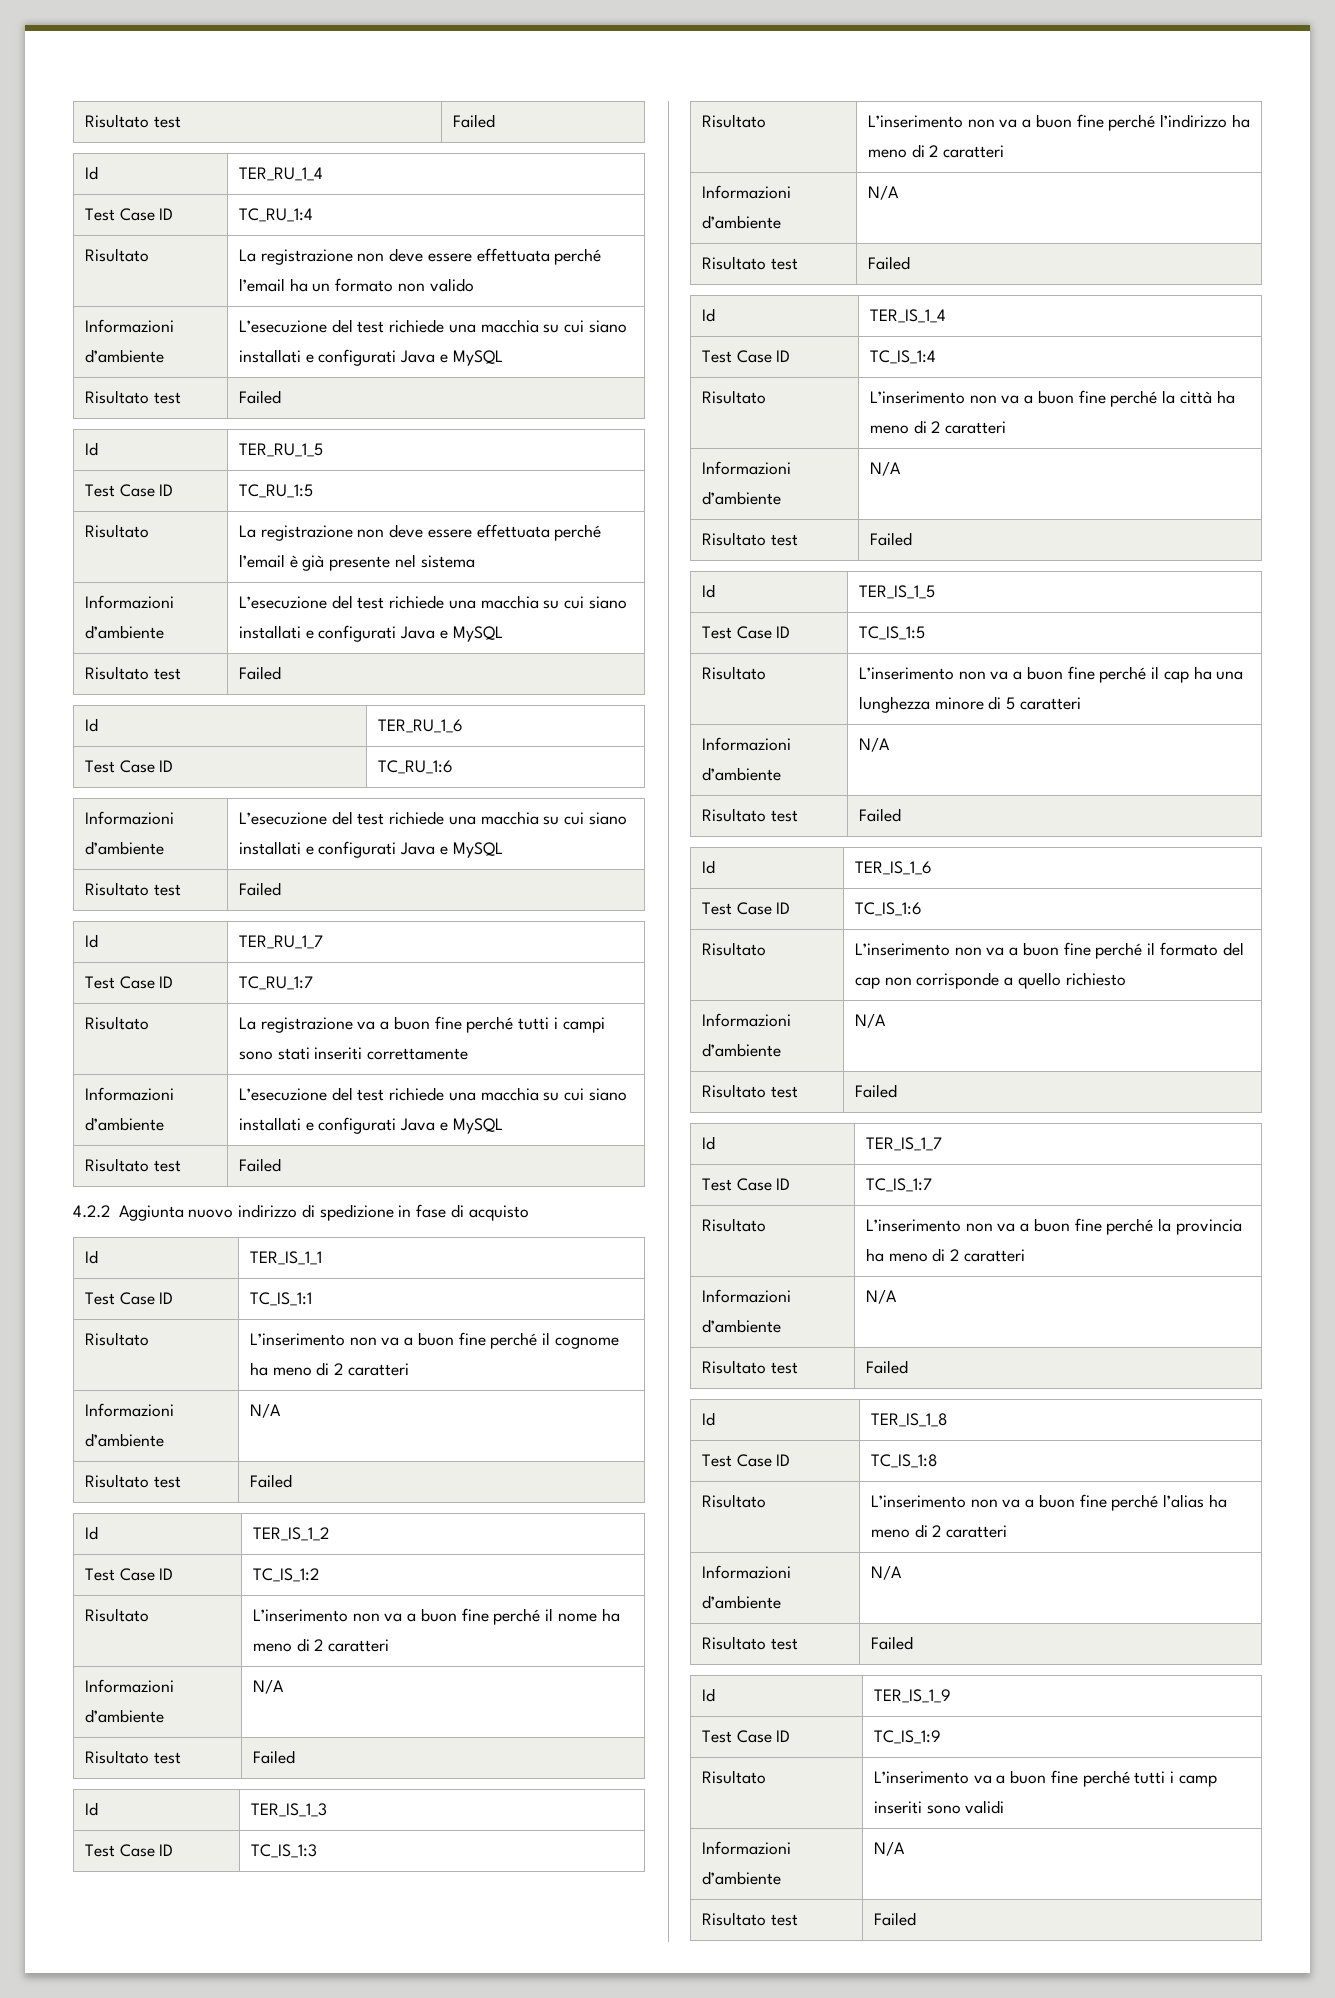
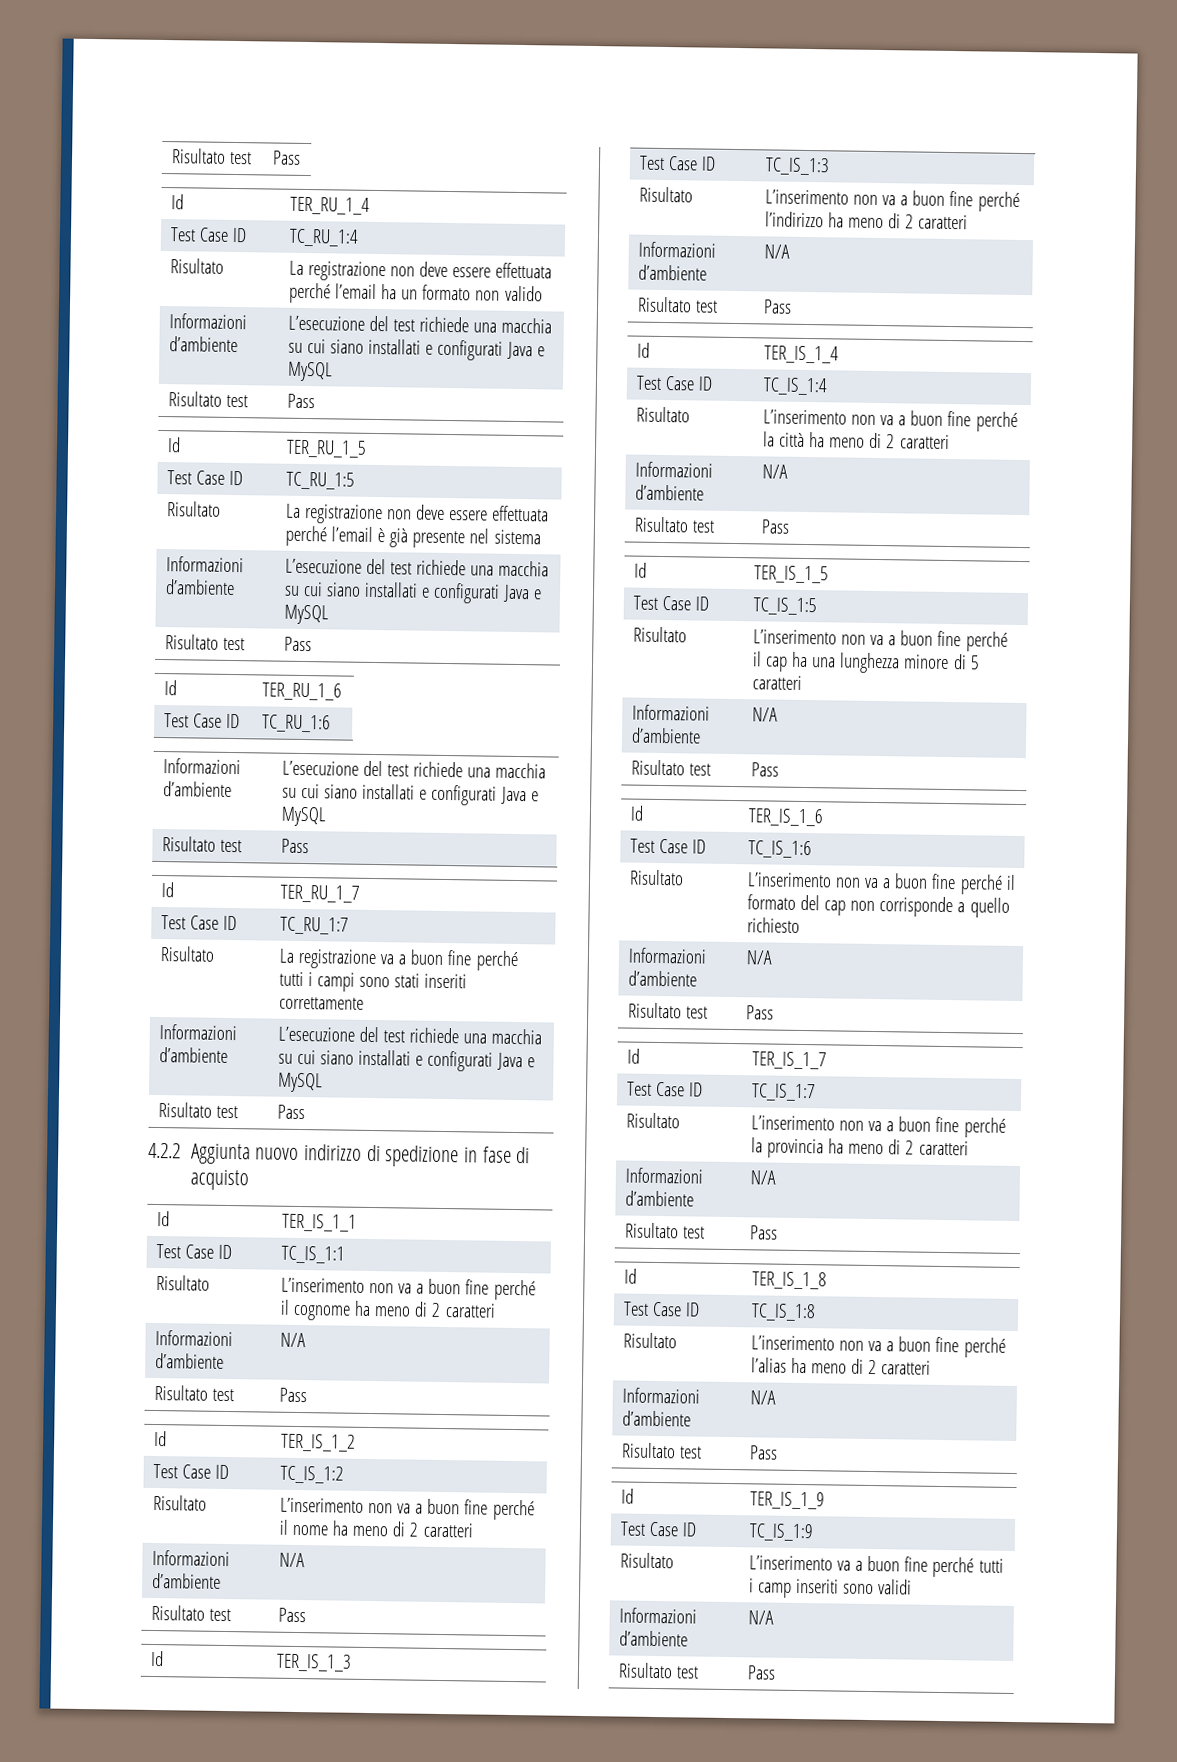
[84,114,181,128] [452,114,495,128] Risultato test | Failed -> [170,148,252,165] [271,150,301,165] Risultato test | Pass
[238,390,281,404] Failed -> [286,393,315,409] Pass
[238,666,281,680] Failed -> [283,636,312,652] Pass
[238,882,281,896] Failed -> [280,838,309,854] Pass
[238,1158,281,1172] Failed -> [276,1104,305,1120] Pass
[249,1474,292,1488] Failed -> [278,1387,307,1403] Pass
[252,1750,295,1764] Failed -> [277,1607,306,1623] Pass
[867,256,910,270] Failed -> [762,299,792,314] Pass
[869,532,912,546] Failed -> [760,519,790,534] Pass
[858,808,901,822] Failed -> [750,762,779,777] Pass
[854,1084,897,1098] Failed -> [745,1005,774,1020] Pass
[865,1360,908,1374] Failed -> [749,1225,778,1240] Pass
[870,1636,913,1650] Failed -> [748,1445,778,1460] Pass
[873,1912,916,1926] Failed -> [746,1665,776,1680] Pass

